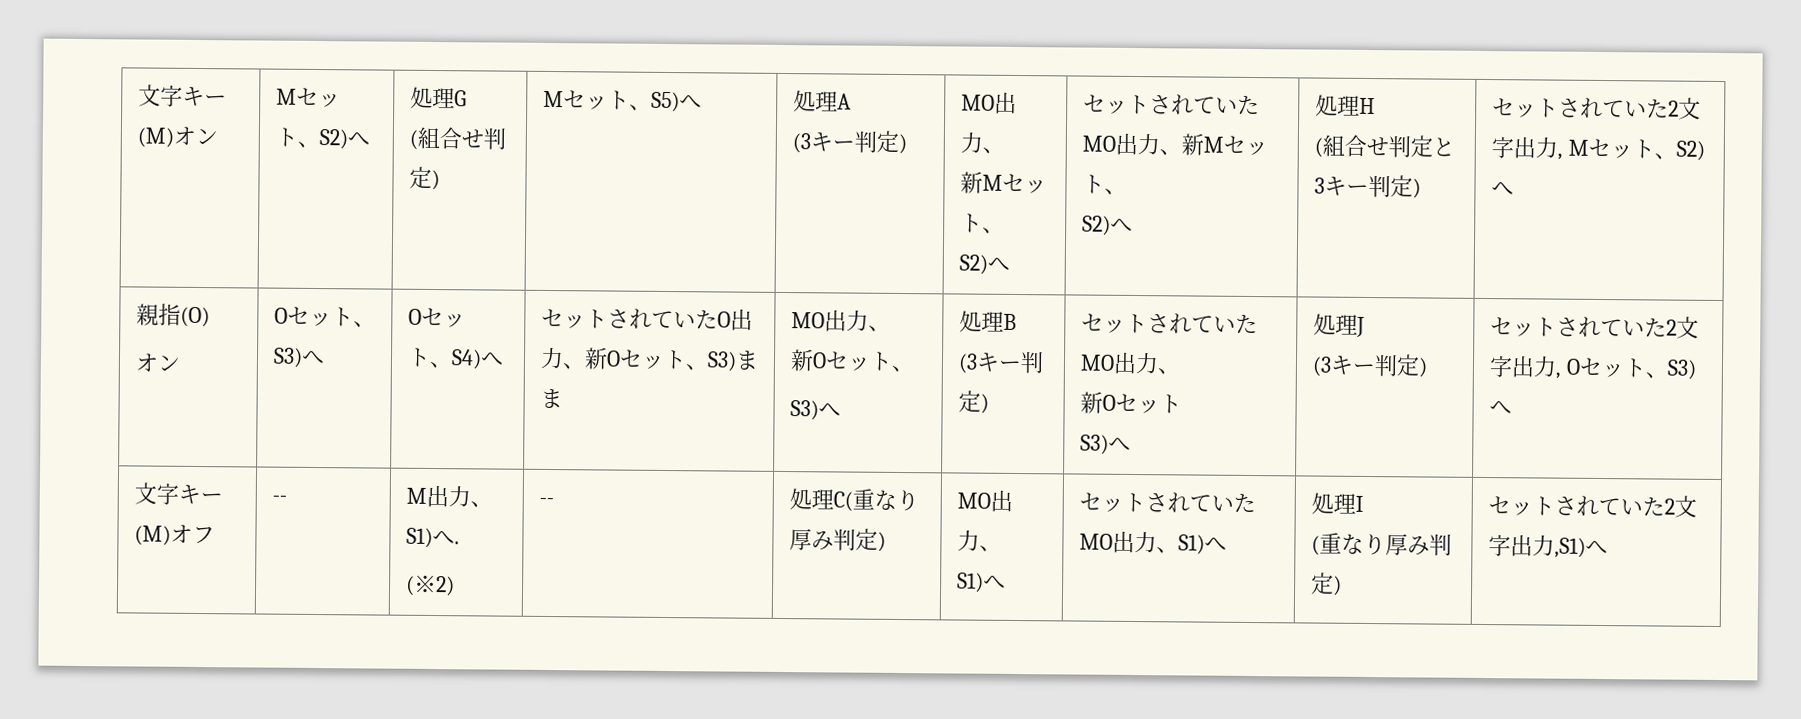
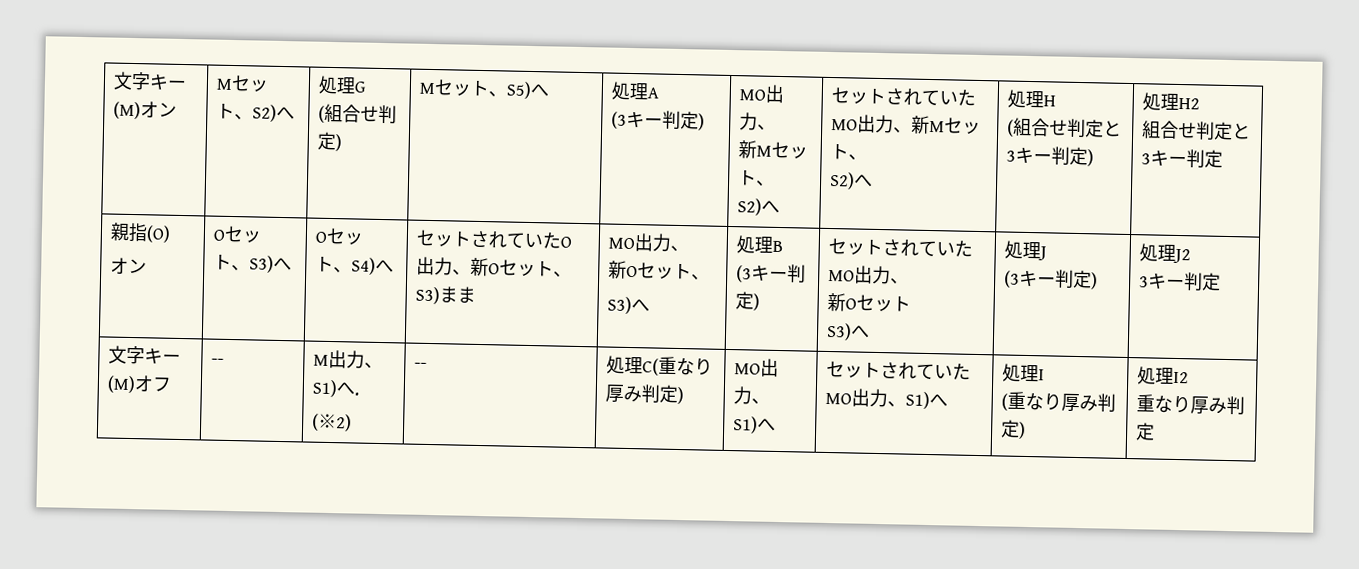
[1491,97,1701,120] [1490,136,1705,161] [1490,182,1514,196] セットされていた2文字出力, Mセット、S2)へ -> [1142,92,1201,111] [1142,120,1252,141] [1141,149,1224,168] 処理H2 // 組合せ判定と3キー判定
[1489,316,1699,339] [1488,355,1697,380] [1488,401,1512,415] セットされていた2文字出力, Oセット、S3)へ -> [1139,243,1192,264] [1139,272,1222,291] 処理J2 // 3キー判定
[1487,495,1697,518] [1487,534,1608,558] セットされていた2文字出力,S1)へ -> [1137,366,1190,385] [1136,394,1246,415] [1135,422,1156,441] 処理I2 // 重なり厚み判定

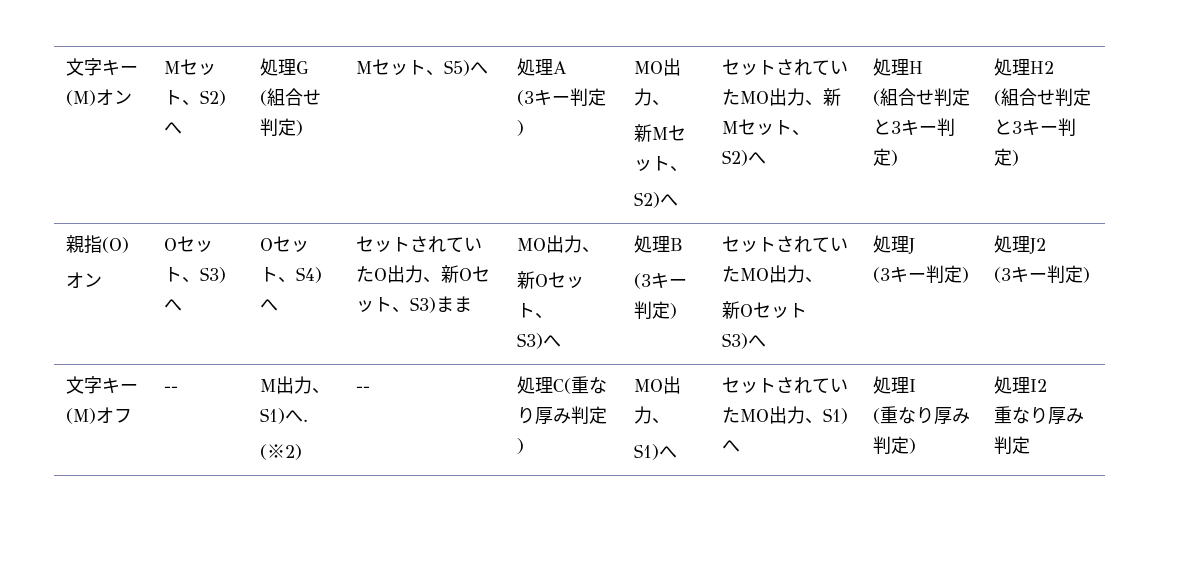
[1142,120,1252,141] [1141,149,1224,168] 組合せ判定と3キー判定 -> [993,88,1091,106] [993,118,1076,136] [993,148,1019,166] (組合せ判定と3キー判定)
[1139,272,1222,291] 3キー判定 -> [993,265,1090,283] (3キー判定)

